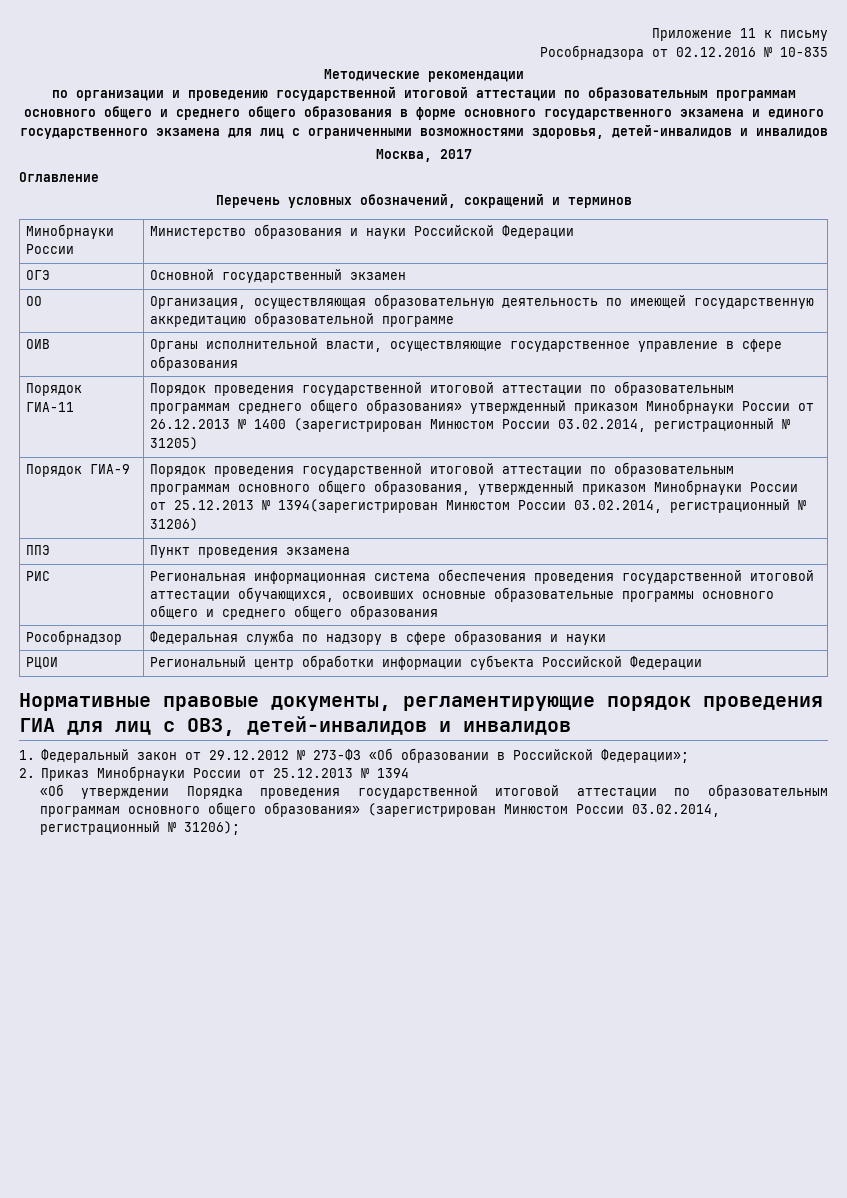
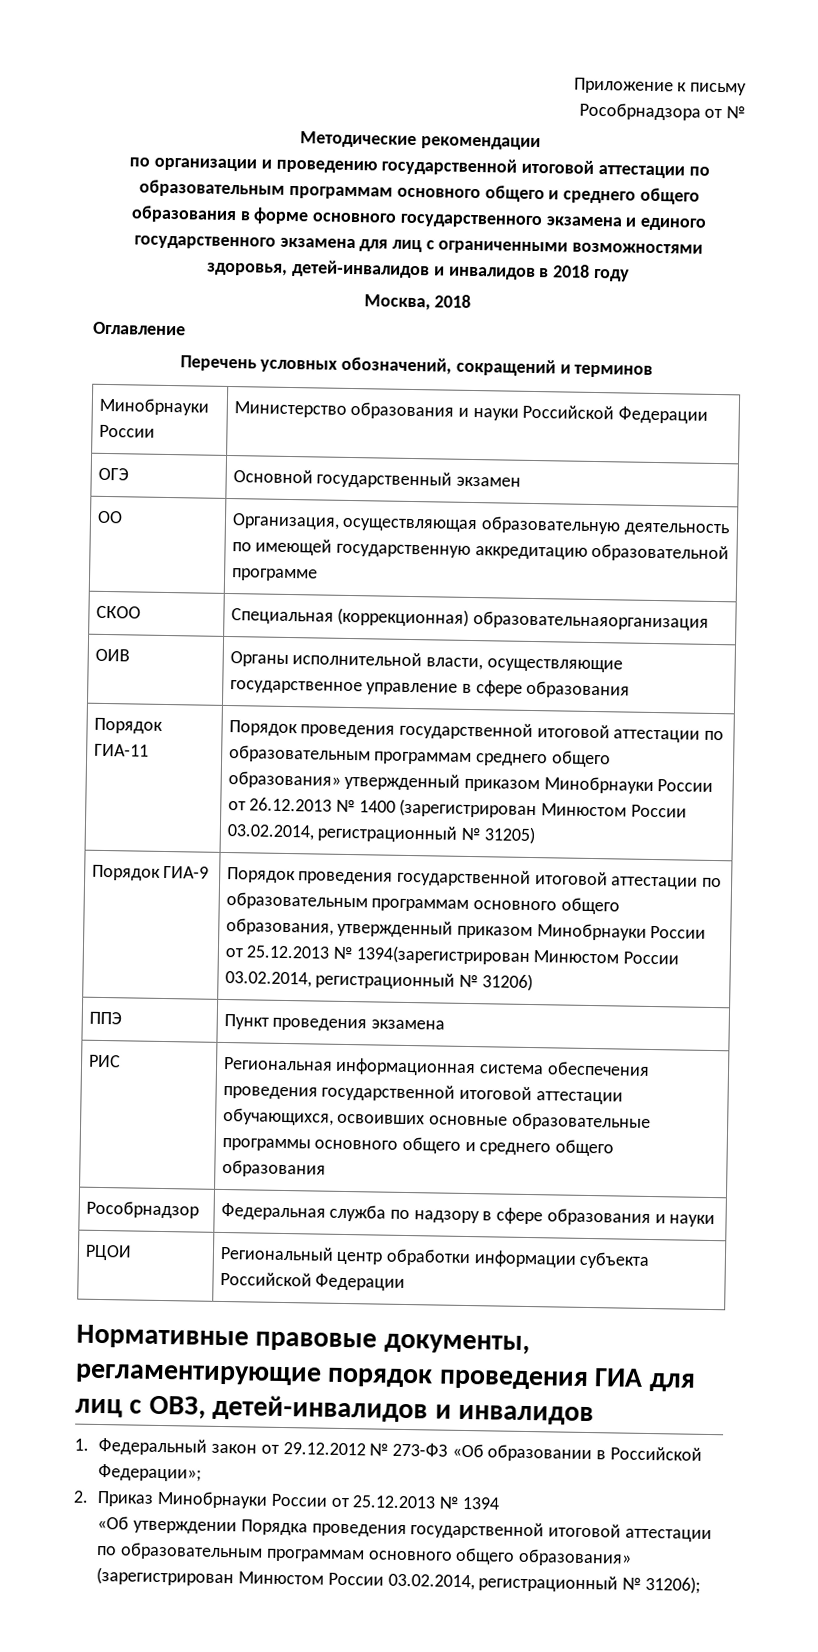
[740,28,756,38] 11 -> (674, 86) none
[676,47,828,57] 02.12.2016 № 10-835 -> [726,106,745,119] №
(828, 133) none -> [539,264,630,282] в 2018 году
[439,149,472,159] 2017 -> [434,294,472,308] 2018
(455, 321) none -> [95,605,141,619] [230,607,710,631] // СКОО | Специальная (коррекционная) образовательнаяорганизация

